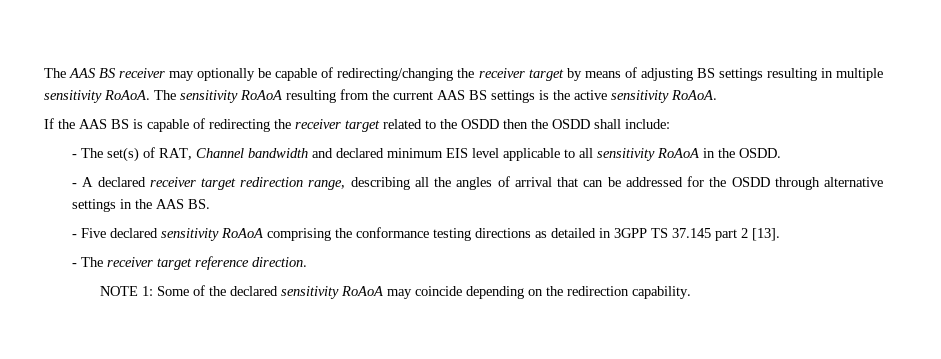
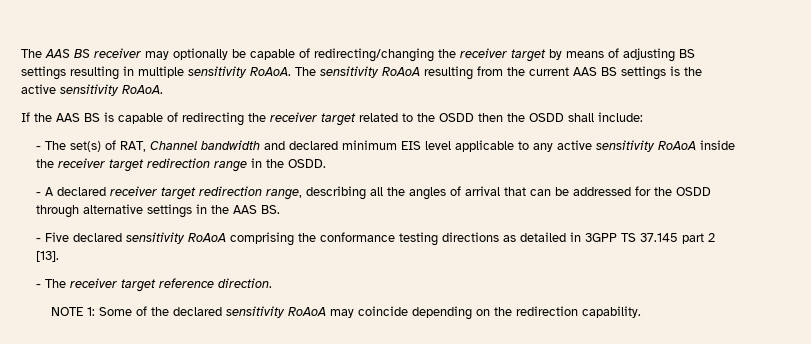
[579,148,700,161] all sensitivity RoAoA -> [533,140,736,152] [36,158,248,172] any active sensitivity RoAoA inside the receiver target redirection range

